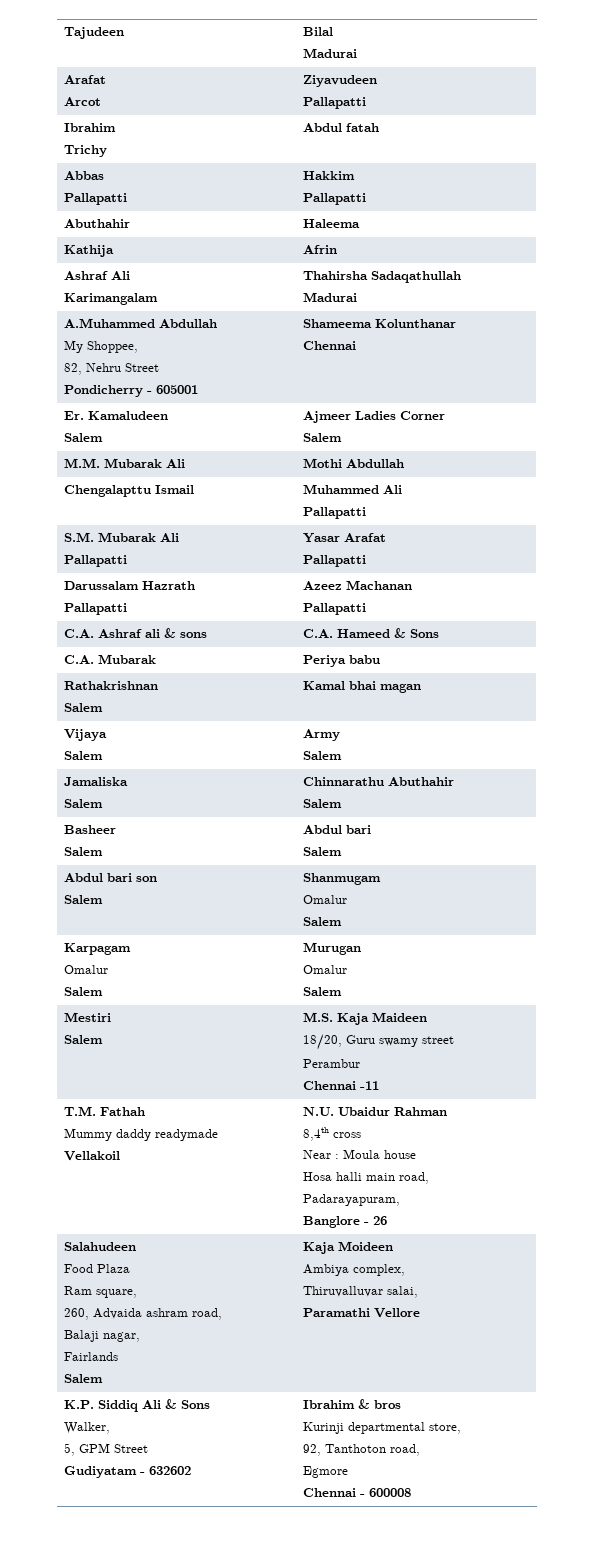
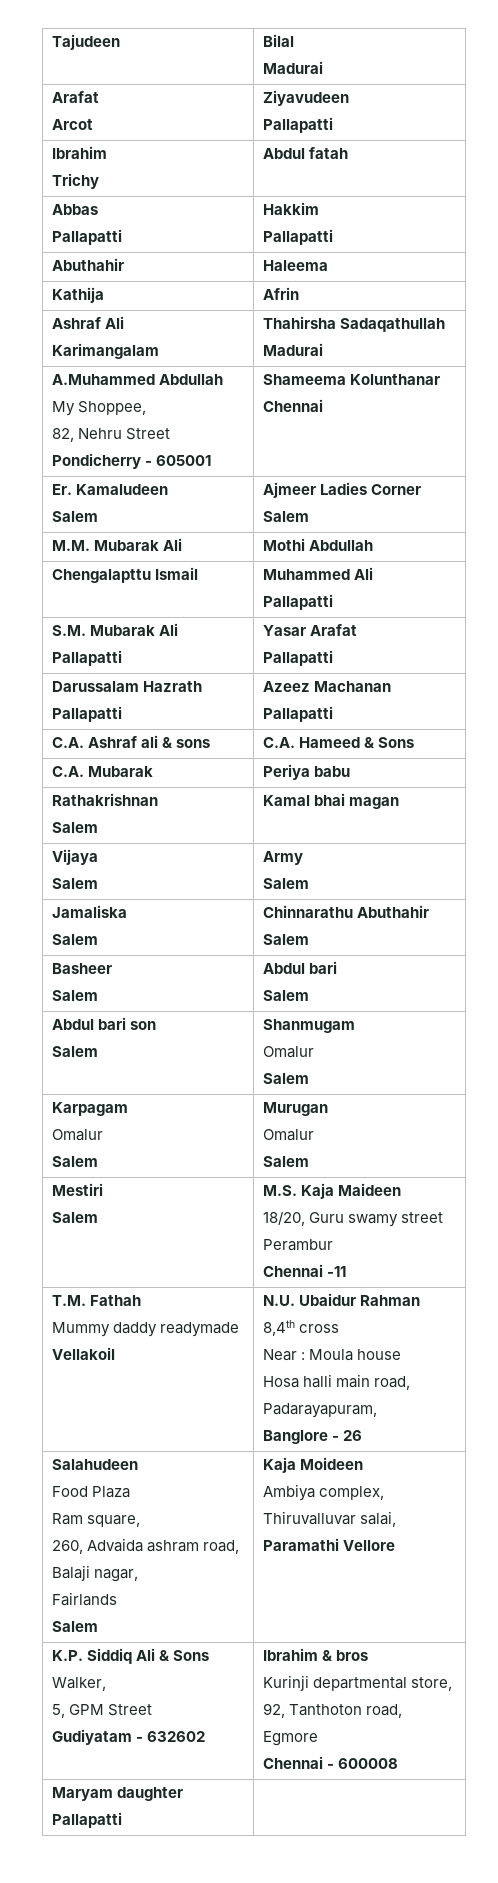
(412, 1492) none -> [51,1787,183,1801] [51,1812,122,1828] // Maryam daughter // Pallapatti |

